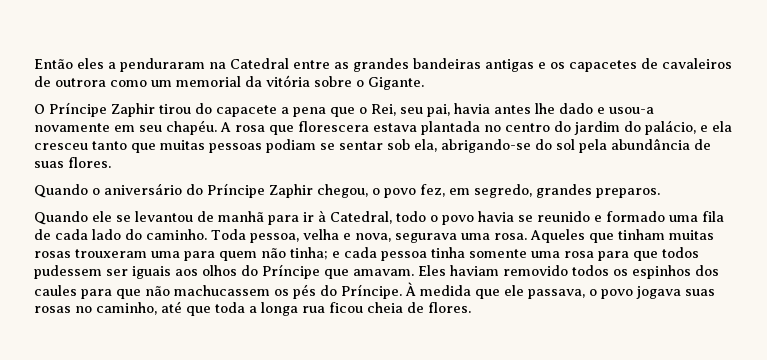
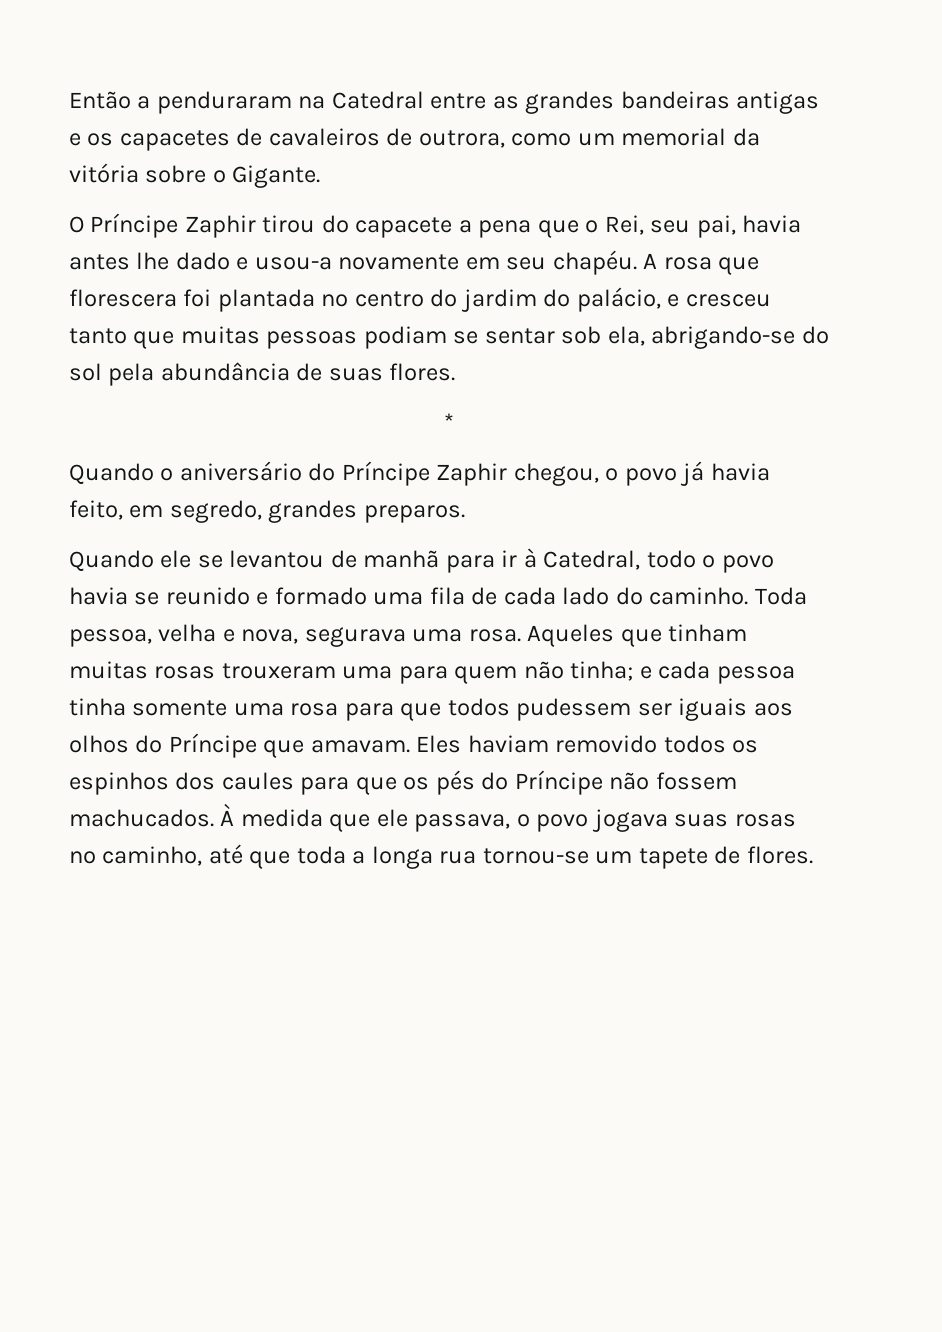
[77,58,104,69] eles -> (131, 100) none
[55,78,106,87] outrora -> [418,130,505,148] outrora,
[373,123,417,132] estava -> [183,289,212,307] foi
[712,121,732,132] ela -> (680, 300) none
(111, 162) none -> [444,413,454,430] // *
[420,184,445,197] fez, -> [680,461,770,486] [69,500,123,520] já havia feito,
[145,285,270,296] não machucassem -> (397, 786) none
[341,284,402,299] Príncipe. -> [514,770,737,795] [69,809,214,827] Príncipe não fossem machucados.
[329,302,403,313] ficou cheia -> [482,848,708,869] tornou-se um tapete

